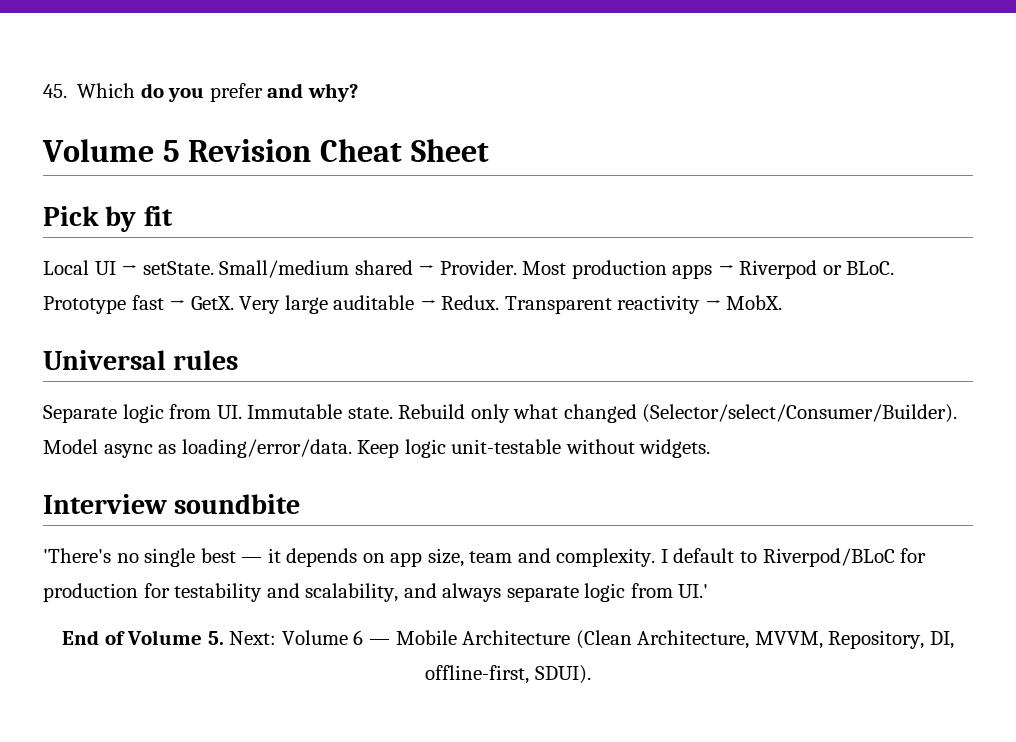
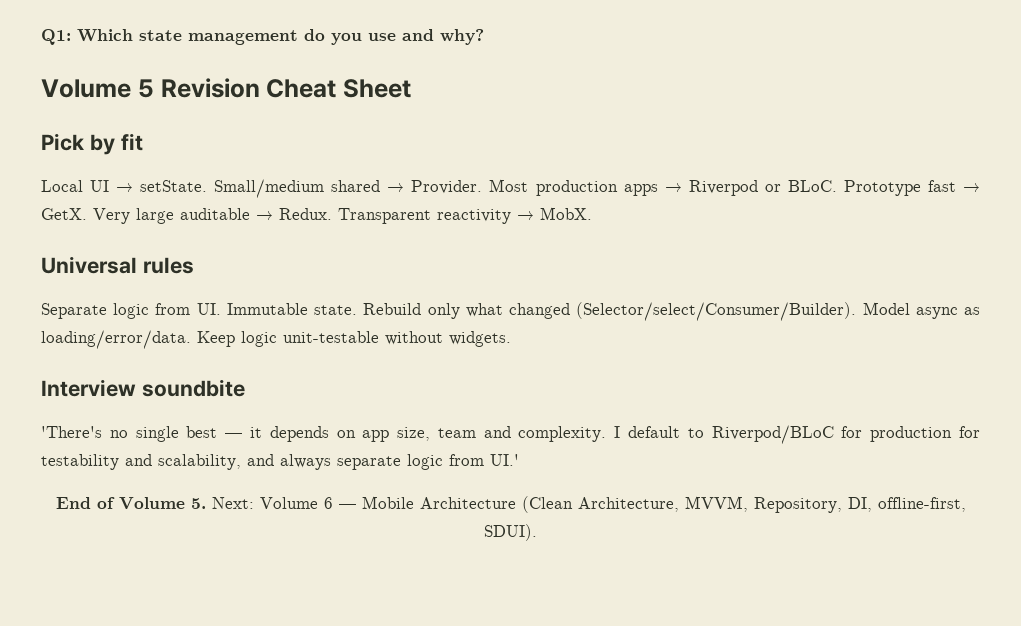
[43,83,136,98] 45. Which -> [41,29,298,45] Q1: Which state management
[209,83,263,102] prefer -> [368,33,396,41] use

